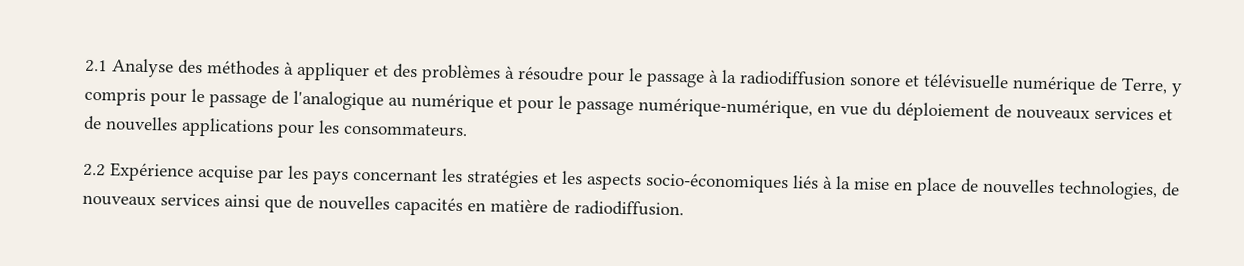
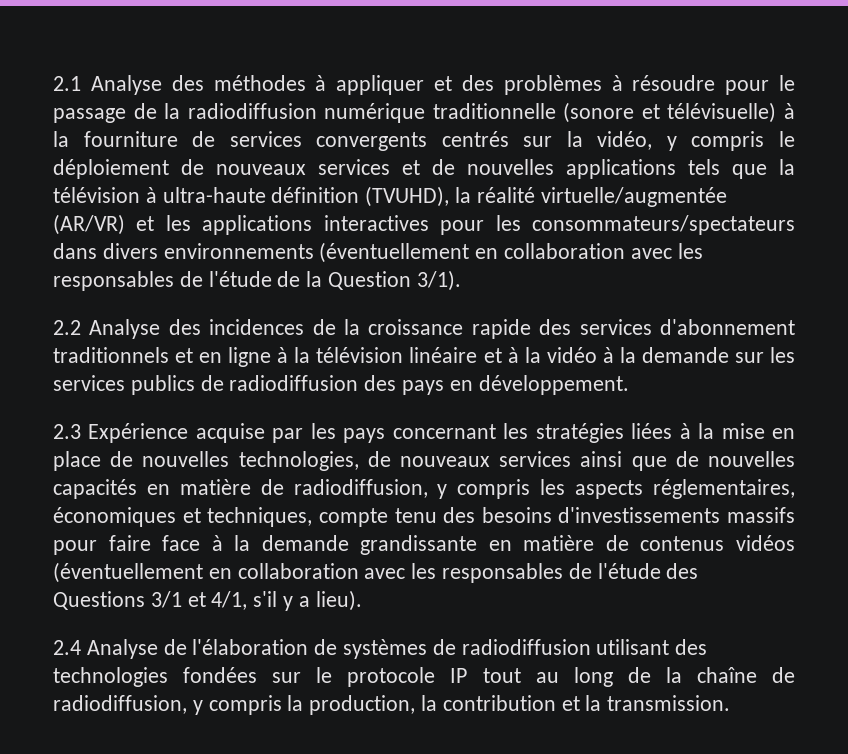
[708,69,1183,97] [84,87,892,119] à la radiodiffusion sonore et télévisuelle numérique de Terre, y compris pour le passage de l'analogique au numérique et pour le passage numérique-numérique, en vue du -> [133,102,795,123] [53,131,795,151] de la radiodiffusion numérique traditionnelle (sonore et télévisuelle) à la fourniture de services convergents centrés sur la vidéo, y compris le
[277,120,468,139] [83,163,106,177] pour les consommateurs. // 2.2 -> [688,159,795,179] [53,186,727,207] [53,214,795,235] [53,242,703,263] [53,270,461,291] [53,319,795,339] [53,347,795,367] [53,375,629,395] [53,424,81,439] tels que la télévision à ultra-haute définition (TVUHD), la réalité virtuelle/augmentée (AR/VR) et les applications interactives pour les consommateurs/spectateurs dans divers environnements (éventuellement en collaboration avec les responsables de l'étude de la Question 3/1). // 2.2 Analyse des incidences de la croissance rapide des services d'abonnement traditionnels et en ligne à la télévision linéaire et à la vidéo à la demande sur les services publics de radiodiffusion des pays en développement. // 2.3
[543,170,819,194] et les aspects socio-économiques liés -> [631,423,673,439] liées
[574,200,684,217] radiodiffusion. -> [293,479,796,499] [53,507,795,527] [53,535,795,555] [53,562,699,583] [53,590,362,611] [53,639,708,659] [53,667,796,687] [53,695,731,715] radiodiffusion, y compris les aspects réglementaires, économiques et techniques, compte tenu des besoins d'investissements massifs pour faire face à la demande grandissante en matière de contenus vidéos (éventuellement en collaboration avec les responsables de l'étude des Questions 3/1 et 4/1, s'il y a lieu). // 2.4 Analyse de l'élaboration de systèmes de radiodiffusion utilisant des technologies fondées sur le protocole IP tout au long de la chaîne de radiodiffusion, y compris la production, la contribution et la transmission.

